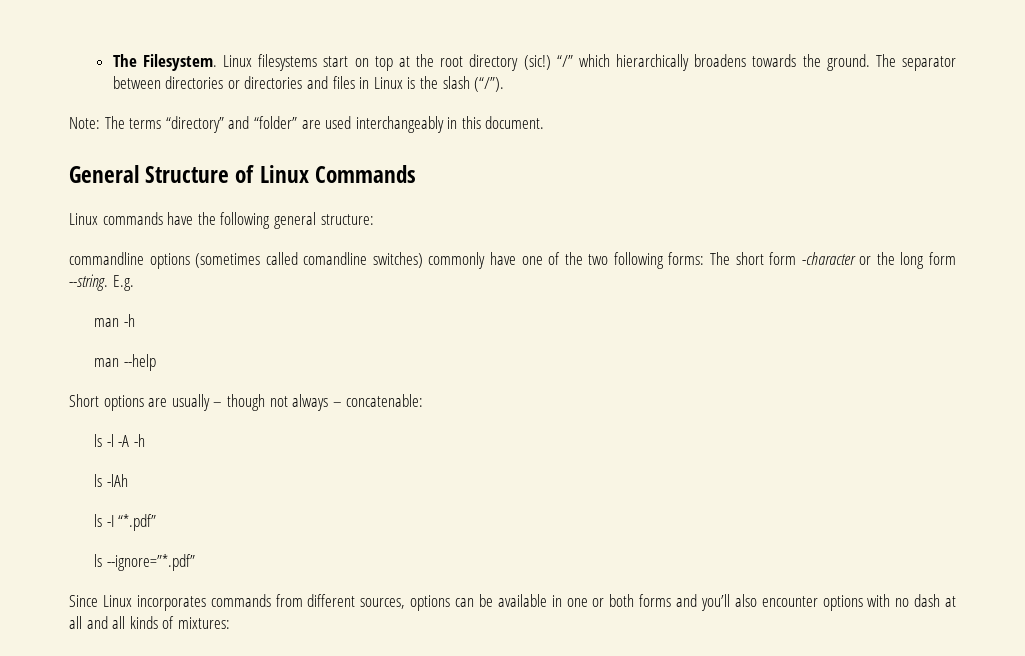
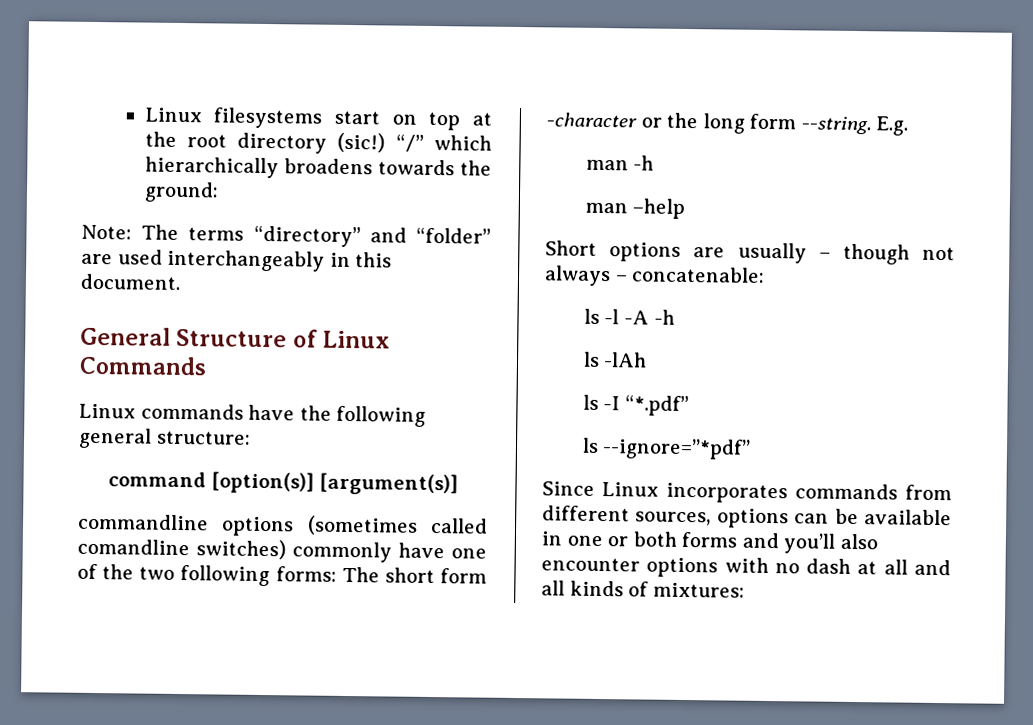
[112,54,217,71] The Filesystem. -> (144, 115) none
[826,54,956,71] [112,76,505,92] ground. The separator between directories or directories and files in Linux is the slash (“/”). -> [143,181,219,203] ground:
(374, 219) none -> [108,471,458,496] // command [option(s)] [argument(s)]
[123,354,156,371] --help -> [632,198,686,219] –help
[106,554,195,571] --ignore=”*.pdf” -> [602,438,752,460] --ignore=”*pdf”

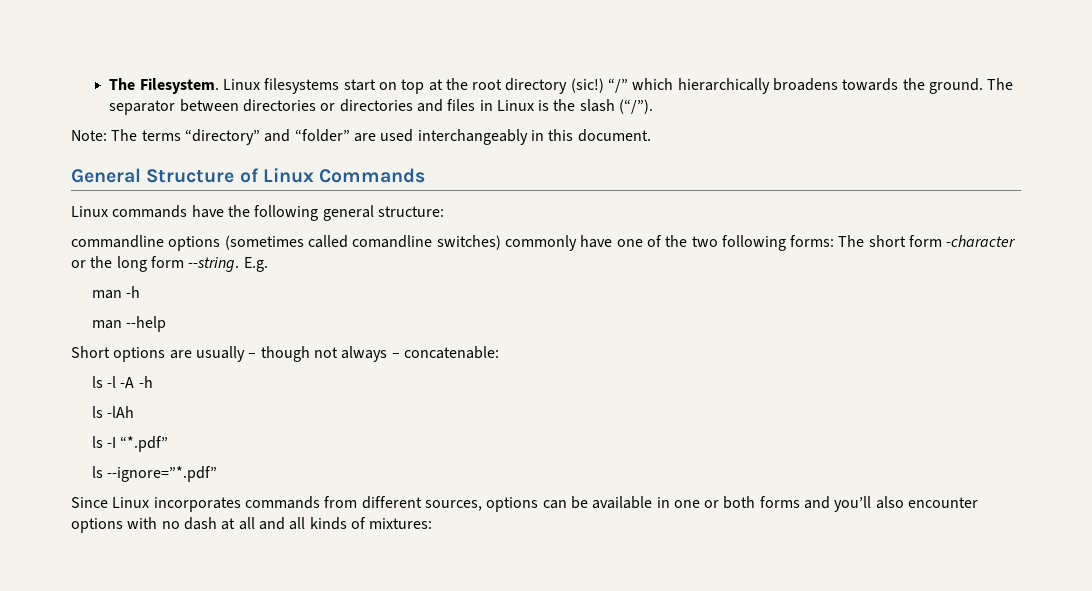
(144, 115) none -> [109,78,219,94] The Filesystem.
[143,181,219,203] ground: -> [929,78,1014,94] [109,99,654,115] ground. The separator between directories or directories and files in Linux is the slash (“/”).
[108,471,458,496] // command [option(s)] [argument(s)] -> (444, 211) none
[632,198,686,219] –help -> [125,316,166,332] --help
[602,438,752,460] --ignore=”*pdf” -> [106,466,217,482] --ignore=”*.pdf”

